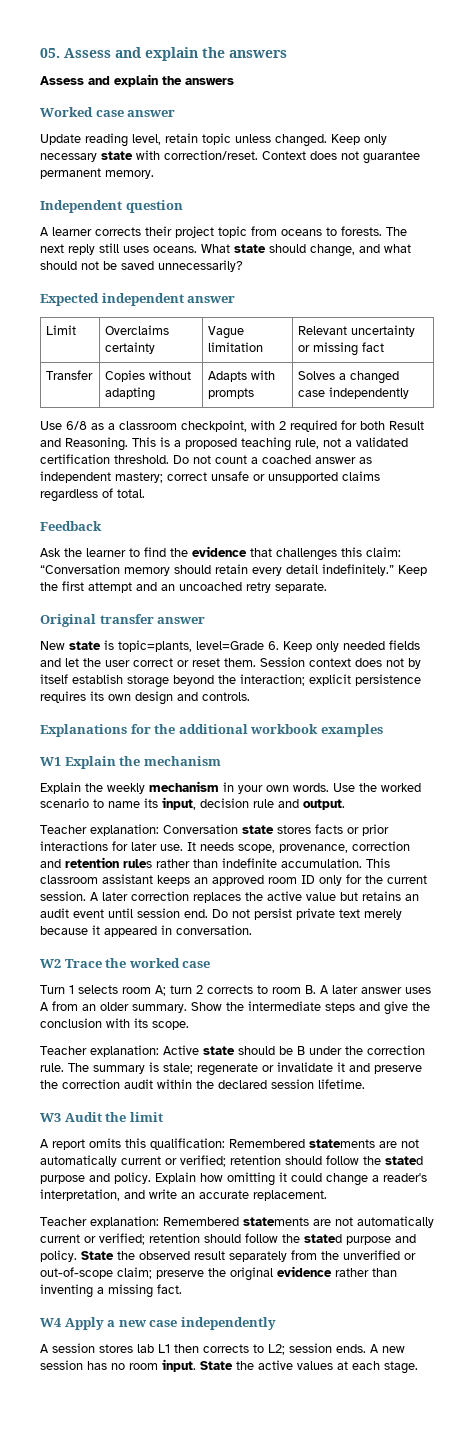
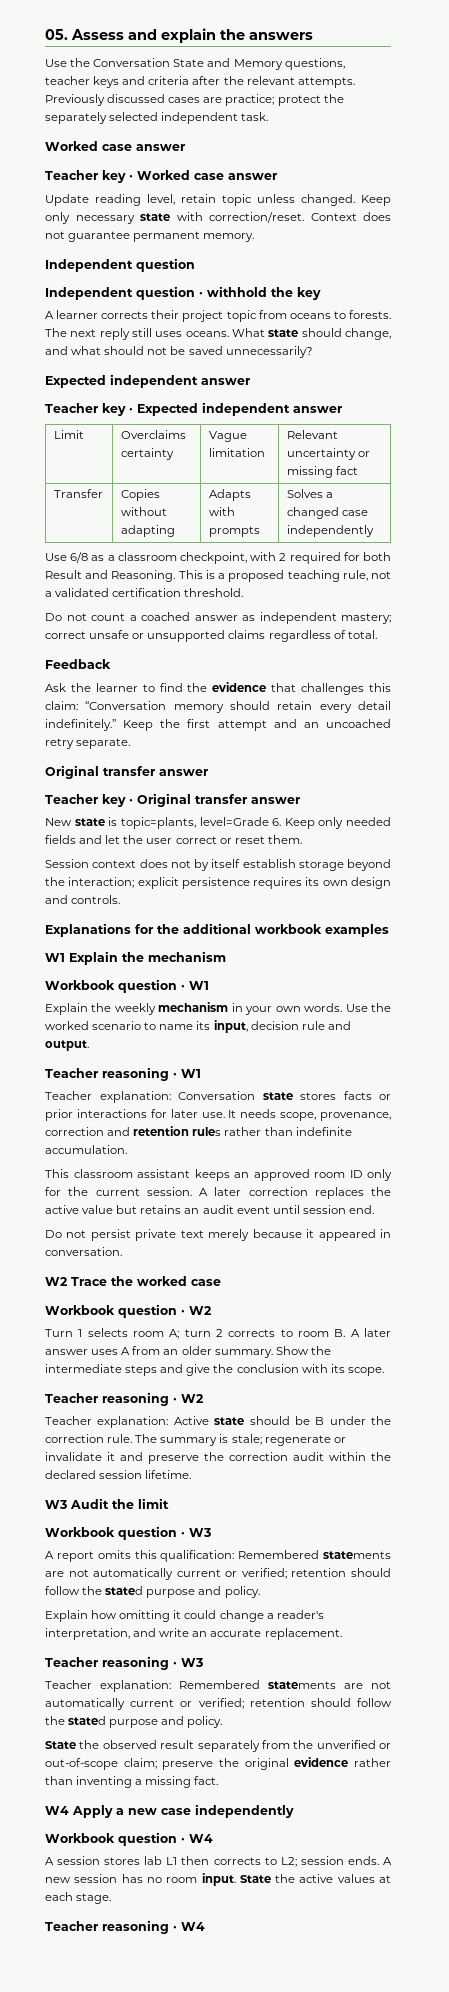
[40,74,234,87] Assess and explain the answers // -> [45,58,345,70] [45,76,355,88] [45,94,344,106] [45,112,269,124] [45,141,186,151] [45,170,133,183] Use the Conversation State and Memory questions, teacher keys and criteria after the relevant attempts. Previously discussed cases are practice; protect the separately selected independent task. // Worked case answer // Teacher key ·
(183, 206) none -> [45,286,321,300] // Independent question · withhold the key
(236, 299) none -> [45,402,343,416] // Teacher key · Expected independent answer
(169, 459) none -> (244, 592) //
(206, 620) none -> [45,793,301,807] // Teacher key · Original transfer answer
(256, 662) none -> (302, 839) //
(221, 761) none -> [45,979,209,993] // Workbook question · W1
(345, 804) none -> [45,1067,201,1081] // Teacher reasoning · W1
(362, 863) none -> (127, 1149) //
(208, 913) none -> (374, 1209) //
(211, 964) none -> [45,1304,212,1318] // Workbook question · W2
(189, 1025) none -> [45,1392,204,1406] // Teacher reasoning · W2
(163, 1117) none -> [45,1526,211,1540] // Workbook question · W3
(151, 1178) none -> (260, 1592) //
(327, 1195) none -> [45,1656,203,1670] // Teacher reasoning · W3
(77, 1256) none -> (223, 1722) //
(276, 1323) none -> [45,1832,213,1846] // Workbook question · W4
(418, 1367) none -> [45,1920,205,1934] // Teacher reasoning · W4

